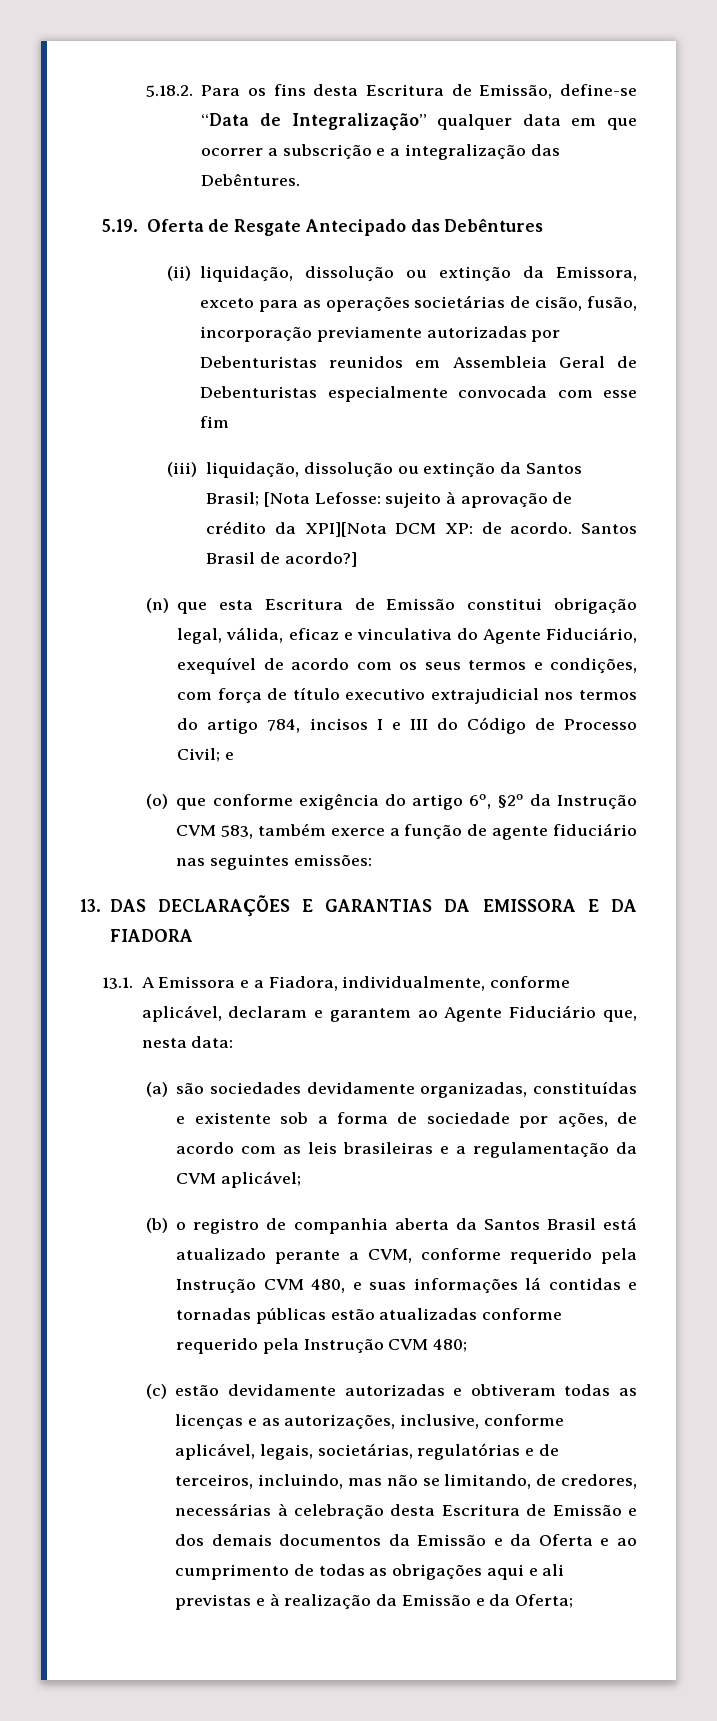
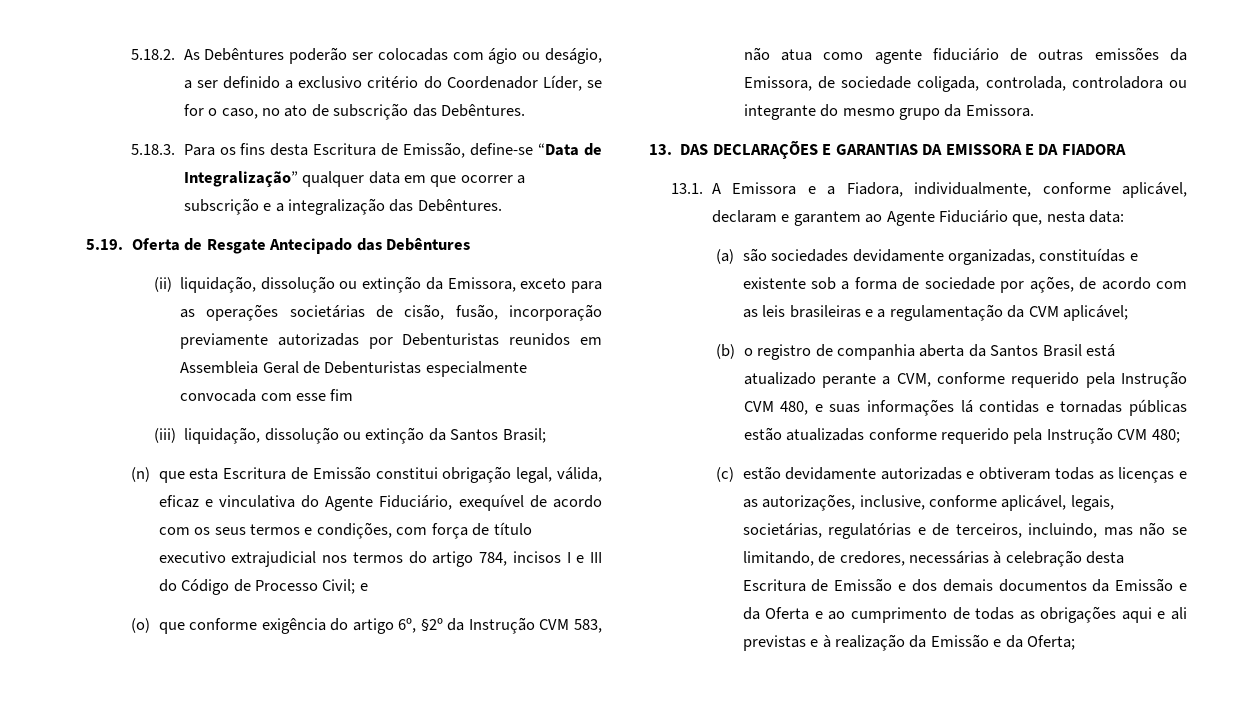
(193, 91) none -> [183,47,602,64] [183,75,602,91] [183,103,526,120] [131,144,176,155] As Debêntures poderão ser colocadas com ágio ou deságio, a ser definido a exclusivo critério do Coordenador Líder, se for o caso, no ato de subscrição das Debêntures. // 5.18.3.
[263,491,573,508] [206,521,637,537] [206,552,357,567] [Nota Lefosse: sujeito à aprovação de crédito da XPI][Nota DCM XP: de acordo. Santos Brasil de acordo?] -> (546, 435) none
[257,823,638,840] [176,854,372,870] também exerce a função de agente fiduciário nas seguintes emissões: -> [743,47,1187,64] [743,76,1187,92] [743,104,1034,120] não atua como agente fiduciário de outras emissões da Emissora, de sociedade coligada, controlada, controladora ou integrante do mesmo grupo da Emissora.

